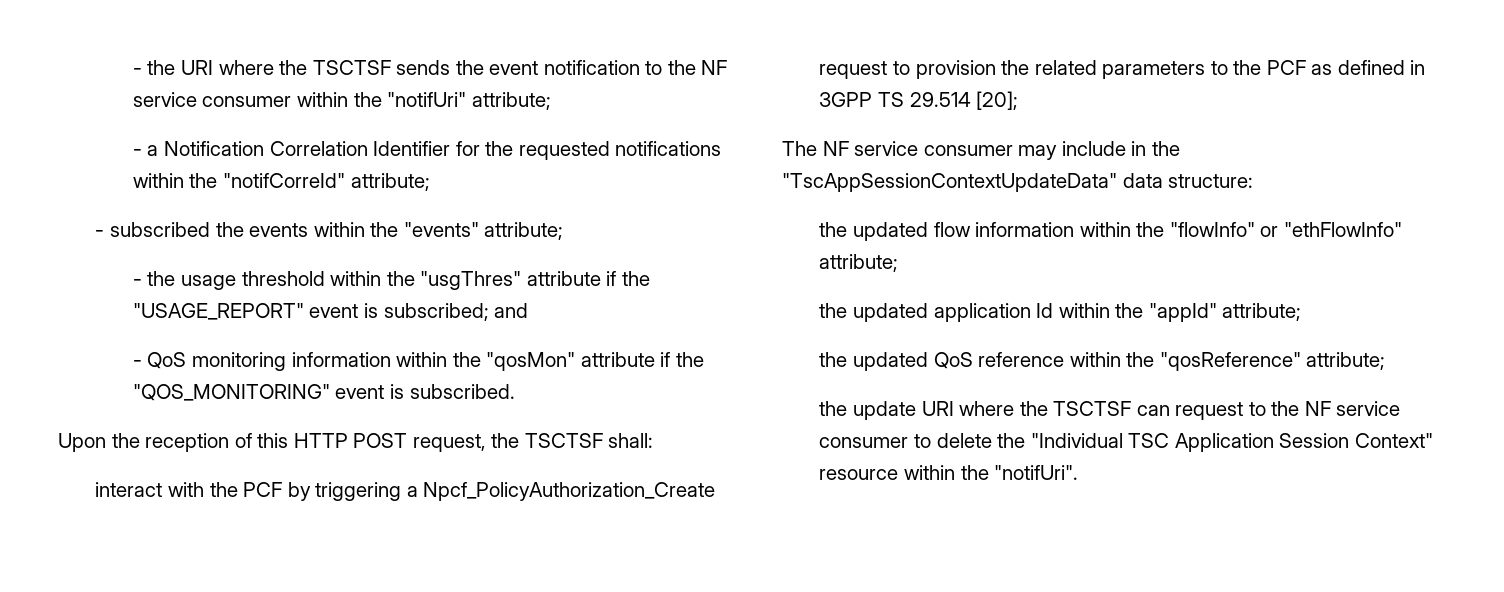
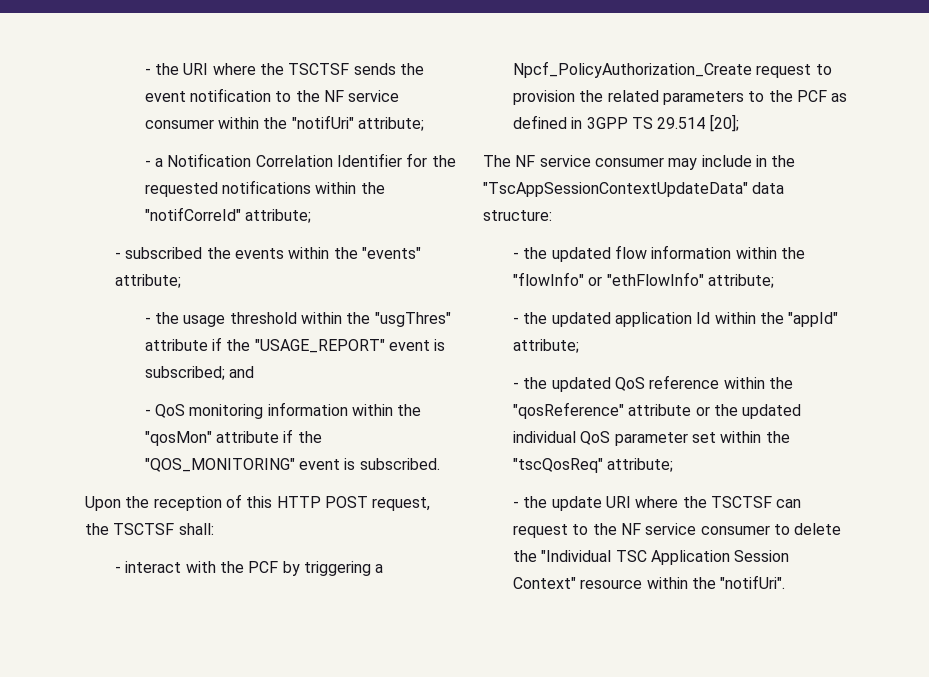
(654, 440) none -> [114,566,121,573] -
(1254, 181) none -> [512,252,519,259] -
(899, 263) none -> [512,317,519,324] -
(1302, 312) none -> [512,382,519,389] -
[1306,352,1386,370] attribute; // -> [628,404,802,419] [512,431,790,446] [512,458,674,473] [512,501,519,508] attribute or the updated individual QoS parameter set within the "tscQosReq" attribute; // -

